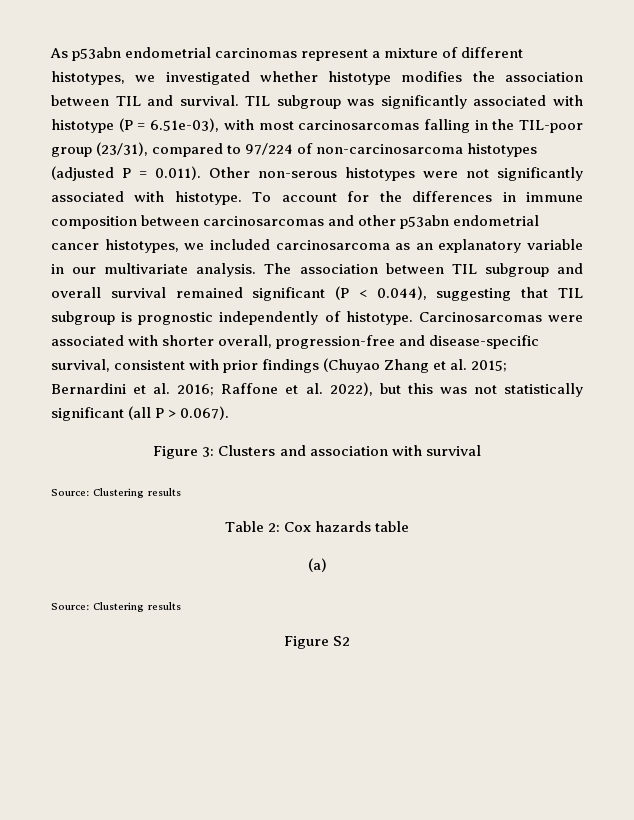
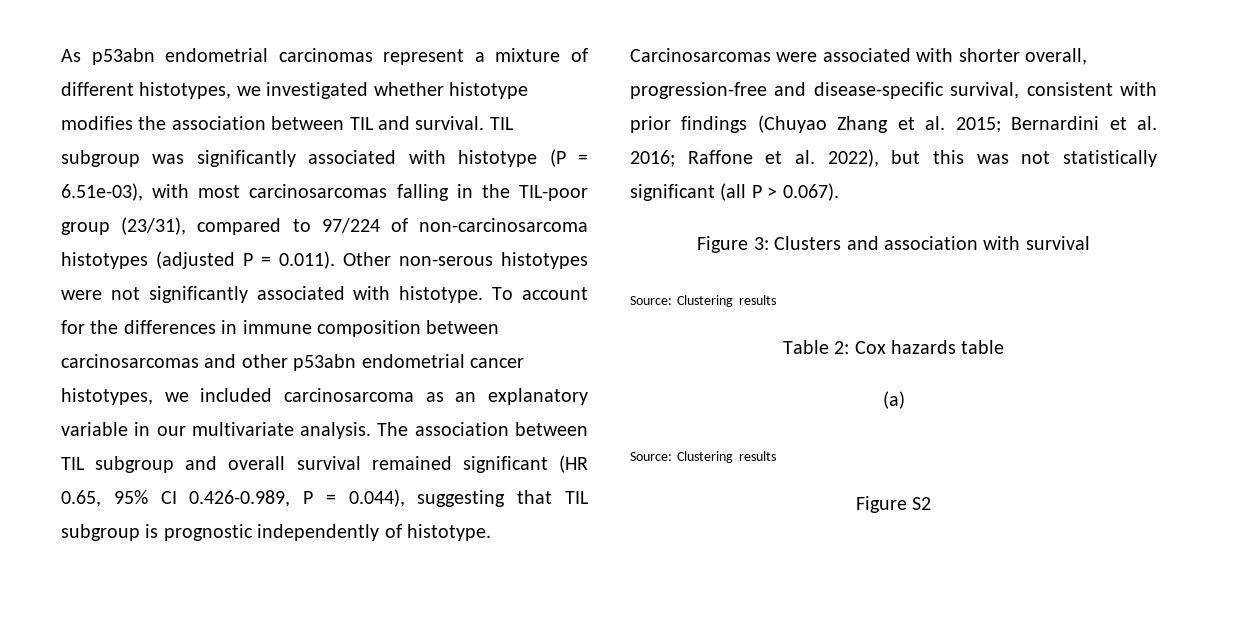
[335,286,367,300] (P < -> [559,455,588,473] [61,490,336,507] (HR 0.65, 95% CI 0.426-0.989, P =

